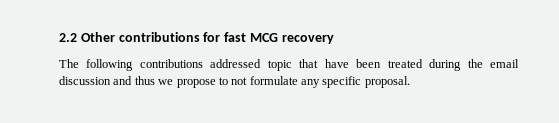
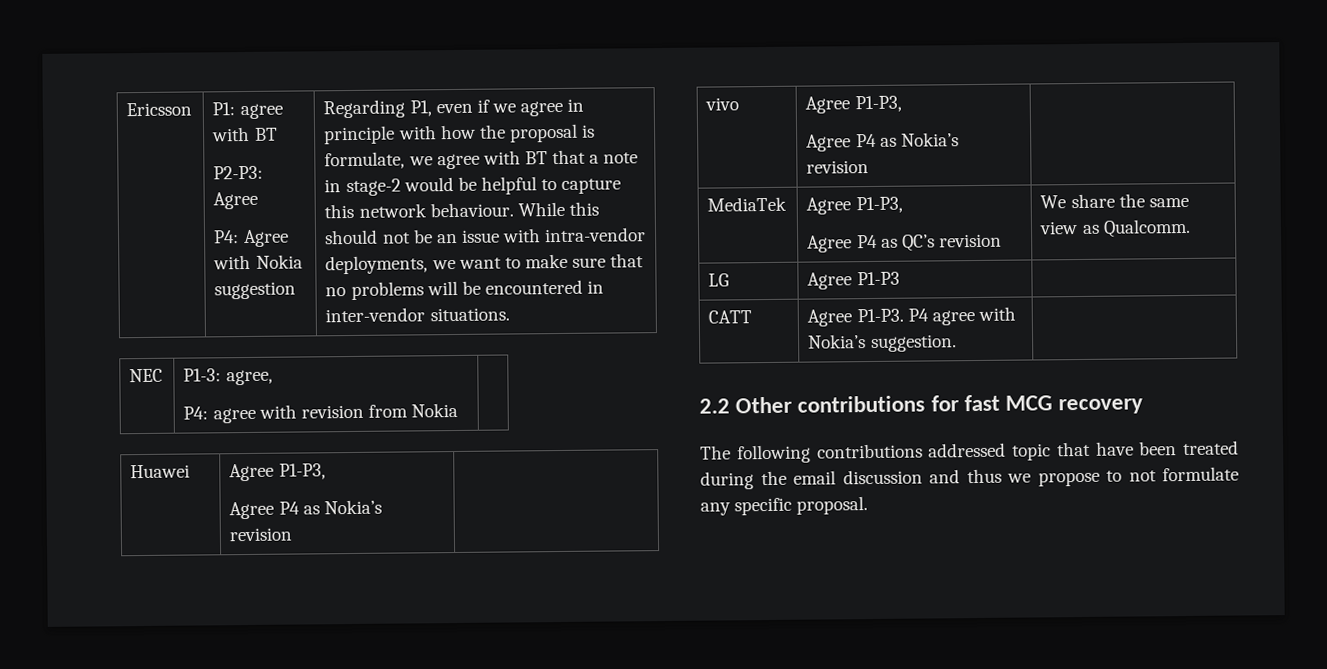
(59, 37) none -> [126,102,193,117] [212,102,283,120] [211,126,278,142] [213,165,264,180] [213,191,259,210] [213,229,289,248] [213,254,303,270] [214,281,297,300] [323,98,585,119] [323,123,596,145] [324,149,639,170] [324,176,622,197] [324,201,599,219] [324,227,647,245] [325,253,645,275] [325,279,605,301] [325,307,510,323] [129,368,164,383] [183,368,273,386] [183,402,459,424] [130,464,191,479] [229,463,326,482] [229,499,382,520] [229,527,293,542] [705,97,740,111] [805,95,902,114] [806,132,959,152] [806,160,870,174] [707,196,788,212] [806,196,903,215] [807,233,1002,253] [1040,193,1189,209] [1039,218,1191,238] [708,273,730,287] [807,271,900,290] [708,310,753,324] [807,306,1016,327] [808,334,957,353] Ericsson | P1: agree with BT // P2-P3: Agree // P4: Agree with Nokia suggestion | Regarding P1, even if we agree in principle with how the proposal is formulate, we agree with BT that a note in stage-2 would be helpful to capture this network behaviour. While this should not be an issue with intra-vendor deployments, we want to make sure that no problems will be encountered in inter-vendor situations. // NEC | P1-3: agree, // P4: agree with revision from Nokia | // Huawei | Agree P1-P3, // Agree P4 as Nokia’s revision | // vivo | Agree P1-P3, // Agree P4 as Nokia’s revision | // MediaTek | Agree P1-P3, // Agree P4 as QC’s revision | We share the same view as Qualcomm. // LG | Agree P1-P3 | // CATT | Agree P1-P3. P4 agree with Nokia’s suggestion. | //

